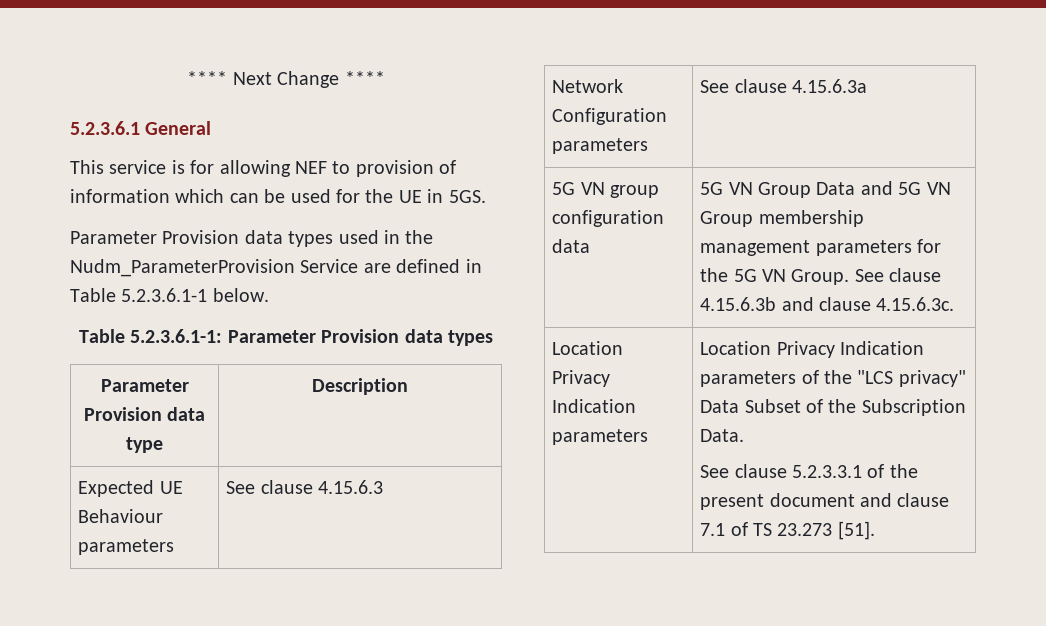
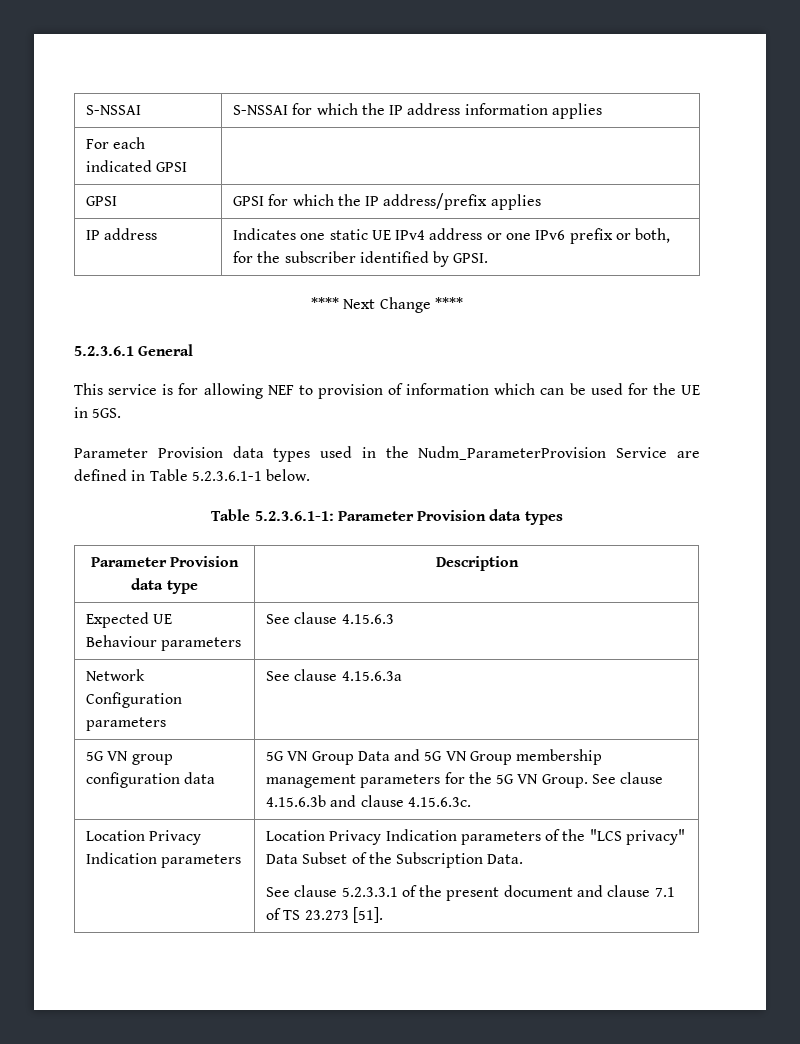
(187, 78) none -> [85,105,141,115] [232,103,603,119] [85,137,146,149] [85,160,188,172] [85,196,117,206] [232,193,541,210] [85,228,158,240] [232,228,671,244] [232,251,489,267] S-NSSAI | S-NSSAI for which the IP address information applies // For each indicated GPSI | // GPSI | GPSI for which the IP address/prefix applies // IP address | Indicates one static UE IPv4 address or one IPv6 prefix or both, for the subscriber identified by GPSI. //

